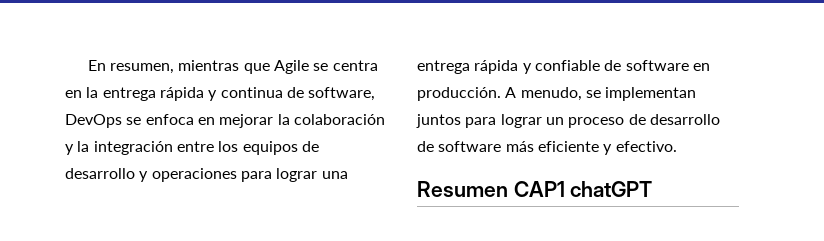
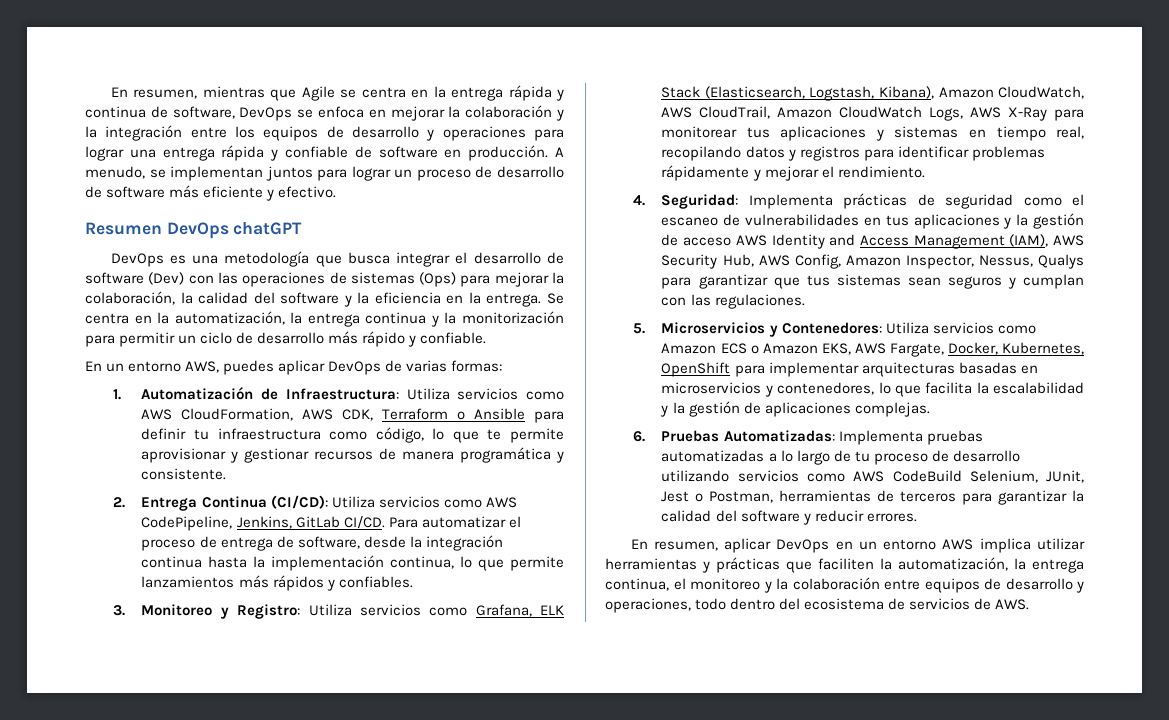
[513,181,565,197] CAP1 -> [166,222,229,239] DevOps
(653, 189) none -> [110,251,564,267] [85,272,564,287] [85,291,564,307] [85,311,564,327] [85,331,487,347] [85,360,503,375] [113,387,564,400] [141,408,564,423] [141,427,565,443] [141,447,564,463] [141,468,227,480] [113,495,517,511] [141,516,521,531] [141,535,503,551] [141,555,564,571] [141,575,413,591] [113,604,565,619] [661,86,1084,101] [661,106,1084,121] [661,126,1084,141] [661,146,1045,161] [661,165,925,181] [633,193,1084,209] [661,213,1084,229] [661,234,1084,249] [661,254,1084,269] [661,274,1084,289] [661,294,805,309] [633,322,1036,337] [661,342,1084,357] [661,362,1038,377] [661,382,1084,397] [660,401,930,417] [633,430,983,445] [661,450,1020,465] [661,470,1084,483] [661,490,1084,505] [661,510,917,525] [630,538,1085,553] [605,557,1084,573] [605,577,1084,593] [605,598,1030,613] // DevOps es una metodología que busca integrar el desarrollo de software (Dev) con las operaciones de sistemas (Ops) para mejorar la colaboración, la calidad del software y la eficiencia en la entrega. Se centra en la automatización, la entrega continua y la monitorización para permitir un ciclo de desarrollo más rápido y confiable. // En un entorno AWS, puedes aplicar DevOps de varias formas: // 1. Automatización de Infraestructura: Utiliza servicios como AWS CloudFormation, AWS CDK, Terraform o Ansible para definir tu infraestructura como código, lo que te permite aprovisionar y gestionar recursos de manera programática y consistente. // 2. Entrega Continua (CI/CD): Utiliza servicios como AWS CodePipeline, Jenkins, GitLab CI/CD. Para automatizar el proceso de entrega de software, desde la integración continua hasta la implementación continua, lo que permite lanzamientos más rápidos y confiables. // 3. Monitoreo y Registro: Utiliza servicios como Grafana, ELK Stack (Elasticsearch, Logstash, Kibana), Amazon CloudWatch, AWS CloudTrail, Amazon CloudWatch Logs, AWS X-Ray para monitorear tus aplicaciones y sistemas en tiempo real, recopilando datos y registros para identificar problemas rápidamente y mejorar el rendimiento. // 4. Seguridad: Implementa prácticas de seguridad como el escaneo de vulnerabilidades en tus aplicaciones y la gestión de acceso AWS Identity and Access Management (IAM), AWS Security Hub, AWS Config, Amazon Inspector, Nessus, Qualys para garantizar que tus sistemas sean seguros y cumplan con las regulaciones. // 5. Microservicios y Contenedores: Utiliza servicios como Amazon ECS o Amazon EKS, AWS Fargate, Docker, Kubernetes, OpenShift para implementar arquitecturas basadas en microservicios y contenedores, lo que facilita la escalabilidad y la gestión de aplicaciones complejas. // 6. Pruebas Automatizadas: Implementa pruebas automatizadas a lo largo de tu proceso de desarrollo utilizando servicios como AWS CodeBuild Selenium, JUnit, Jest o Postman, herramientas de terceros para garantizar la calidad del software y reducir errores. // En resumen, aplicar DevOps en un entorno AWS implica utilizar herramientas y prácticas que faciliten la automatización, la entrega continua, el monitoreo y la colaboración entre equipos de desarrollo y operaciones, todo dentro del ecosistema de servicios de AWS.

